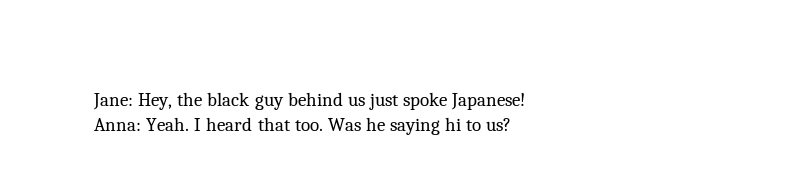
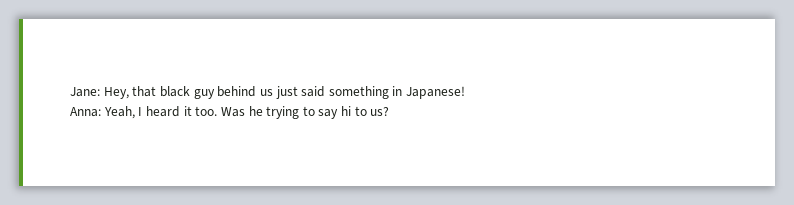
[177,92,203,106] the -> [132,86,157,97] that
[403,92,448,110] spoke -> [301,86,403,99] said something in
[146,117,190,131] Yeah. -> [103,106,135,119] Yeah,
[257,117,291,131] that -> [183,106,192,116] it
[390,118,441,135] saying -> [266,106,339,119] trying to say

